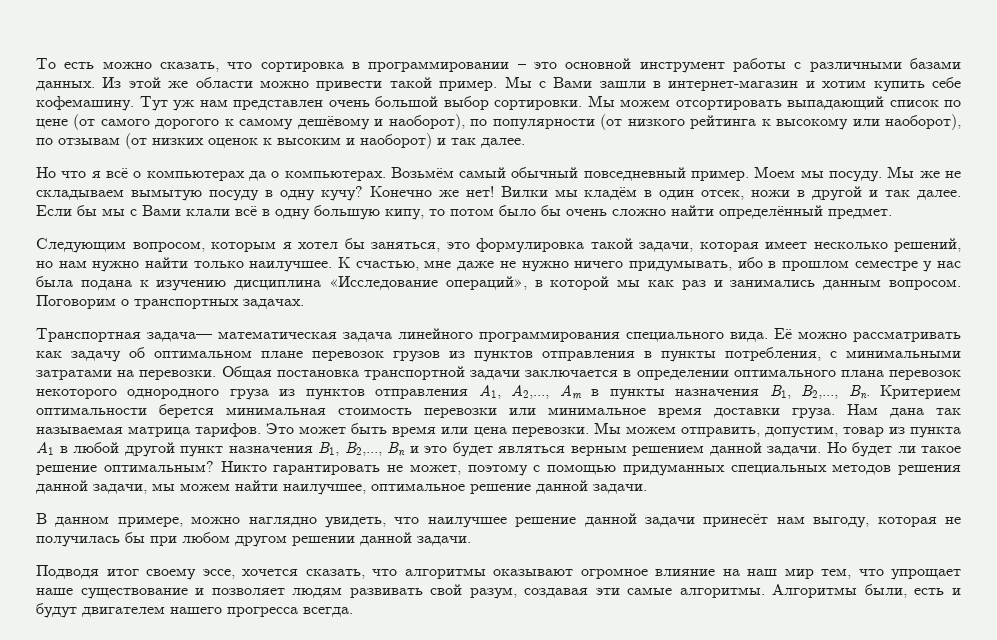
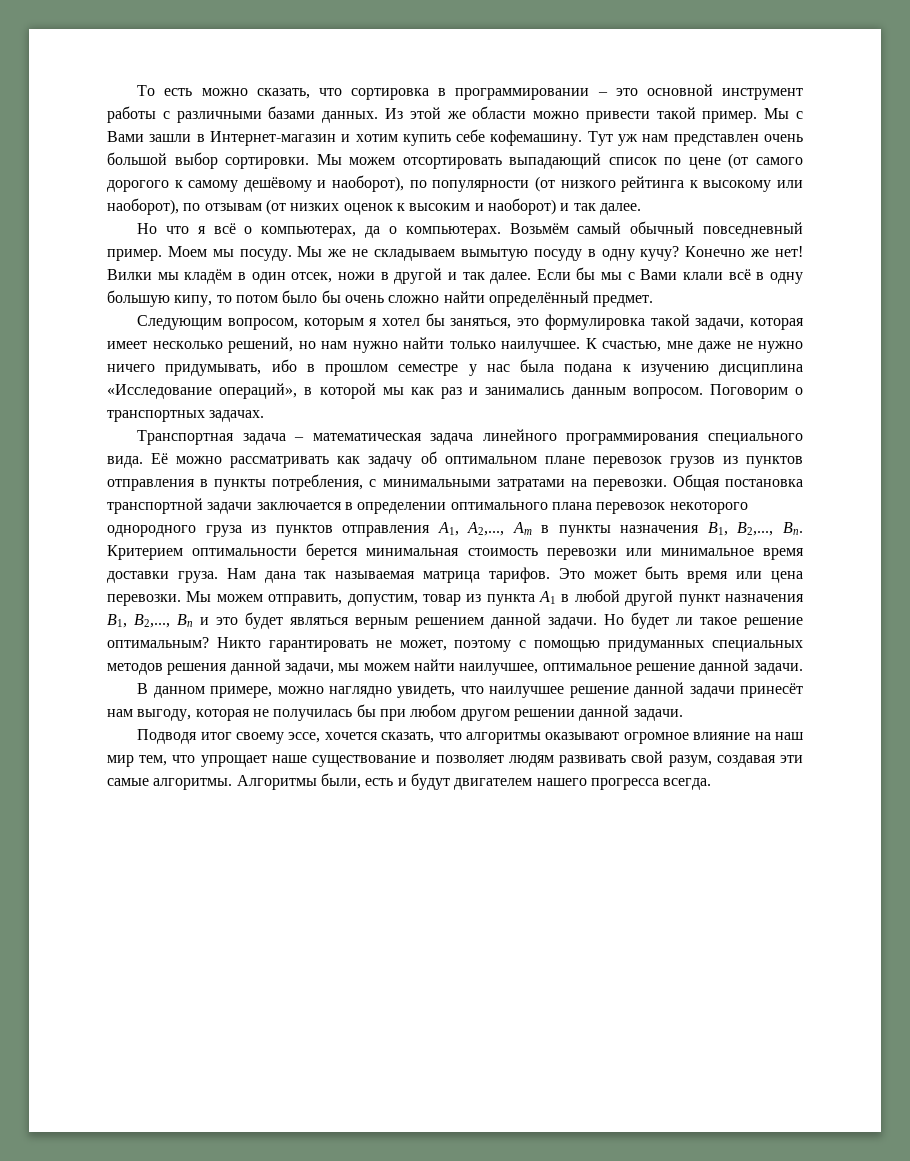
[668,80,799,91] интернет-магазин -> [209,131,336,146] Интернет-магазин
[146,170,245,181] компьютерах -> [261,226,357,238] компьютерах,
[147,332,212,342] задача— -> [242,433,305,445] задача –

